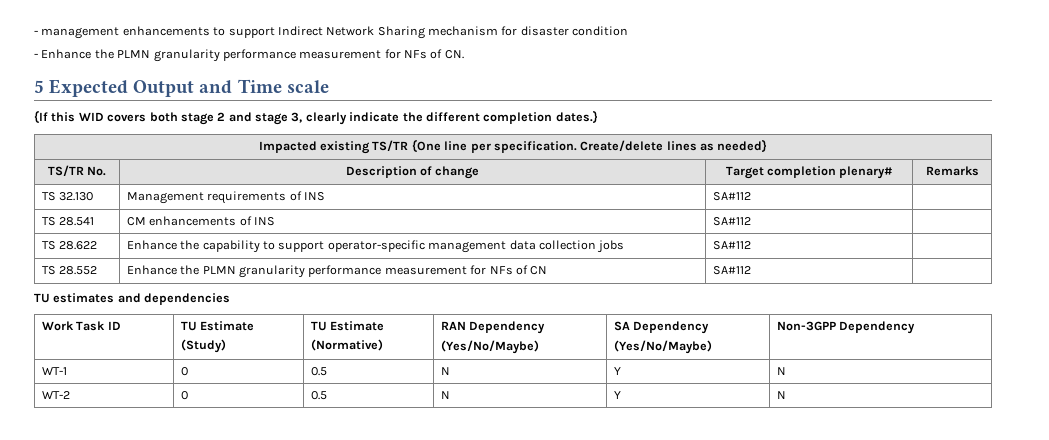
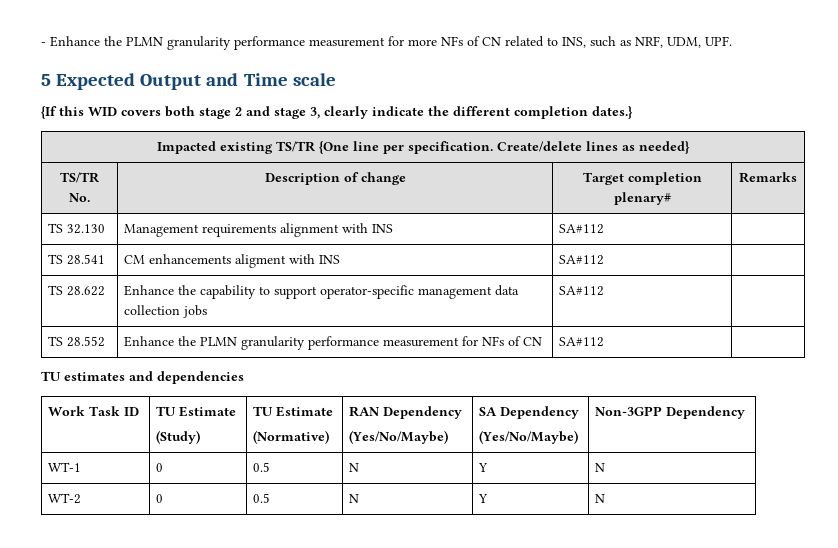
[34,26,629,39] [34,49,464,62] - management enhancements to support Indirect Network Sharing mechanism for disaster condition // - Enhance the PLMN granularity performance measurement for NFs of CN. -> [41,36,732,50] - Enhance the PLMN granularity performance measurement for more NFs of CN related to INS, such as NRF, UDM, UPF.
[289,191,302,201] of -> [280,223,369,237] alignment with
[239,216,252,226] of -> [235,254,316,268] aligment with

